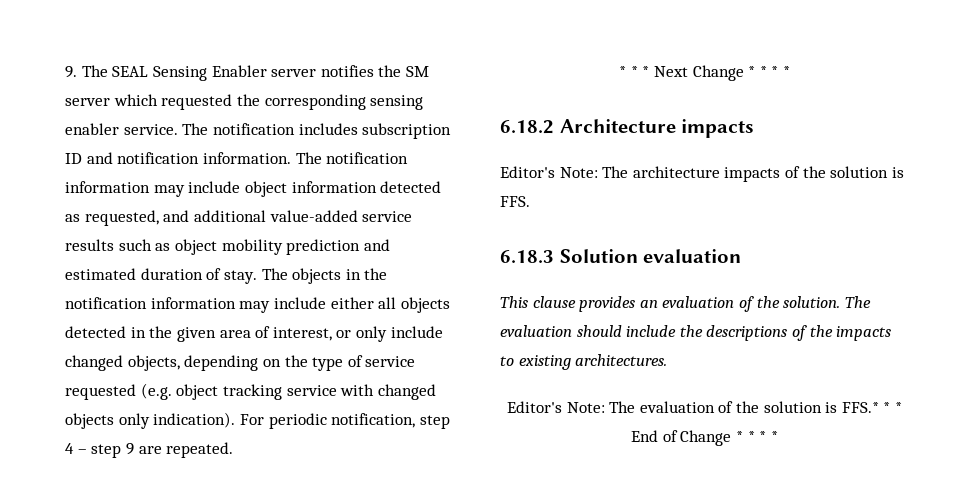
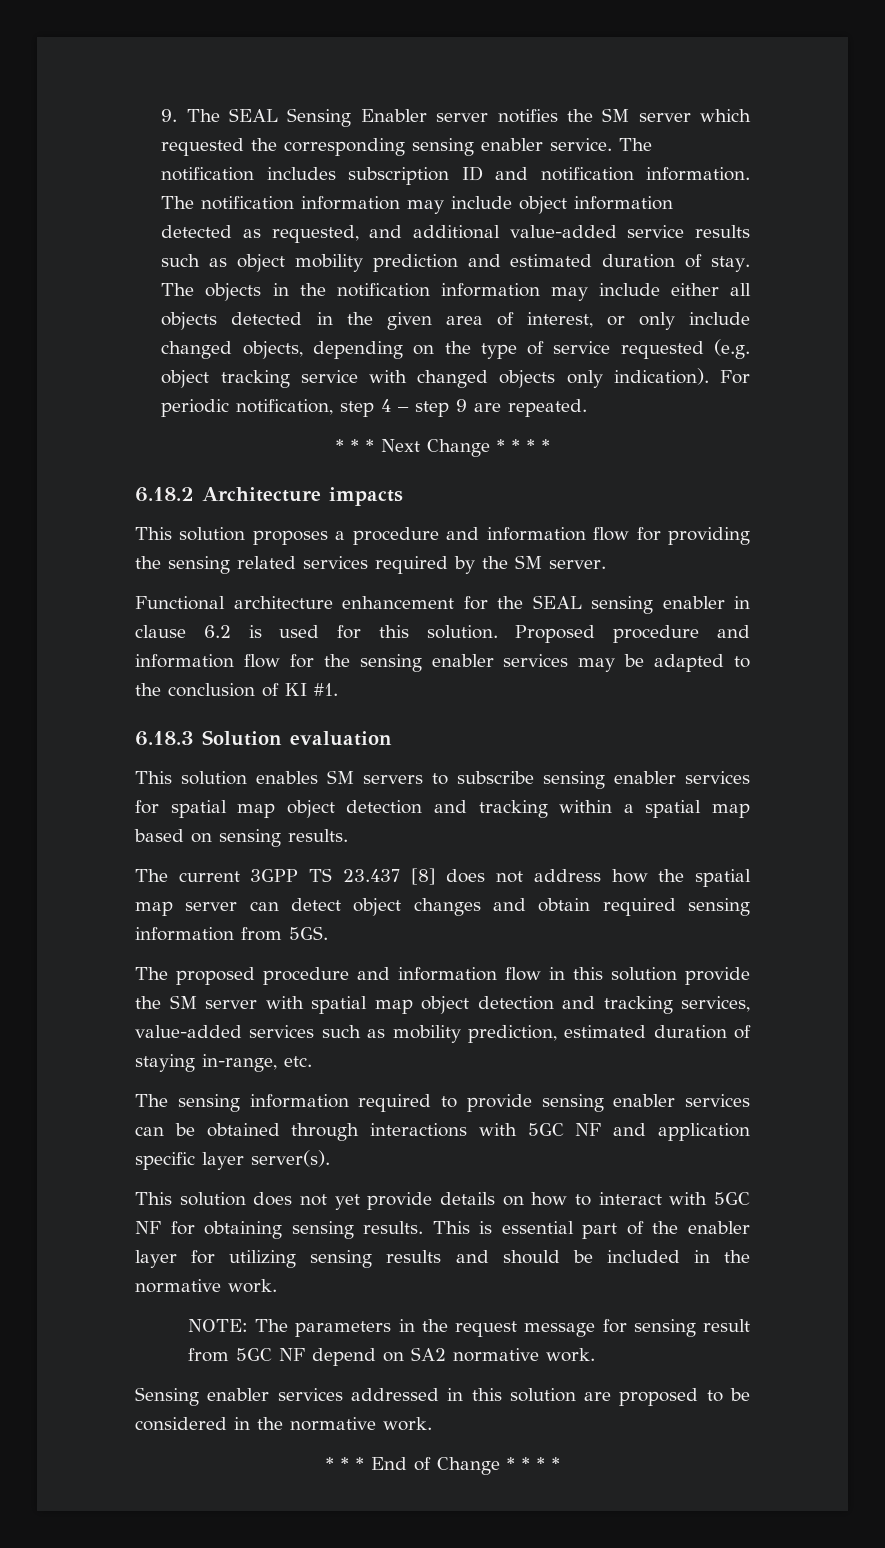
[500,166,904,182] [500,196,530,207] [500,249,742,263] [500,296,871,312] [500,325,892,341] [500,354,668,370] [507,401,879,413] Editor's Note: The architecture impacts of the solution is FFS. // 6.18.3 Solution evaluation // This clause provides an evaluation of the solution. The evaluation should include the descriptions of the impacts to existing architectures. // Editor's Note: The evaluation of the solution is FFS.* -> [135,527,751,545] [135,555,606,574] [135,595,750,614] [135,625,750,643] [135,654,750,672] [135,683,338,697] [135,730,392,746] [135,770,750,789] [135,800,751,818] [134,829,348,847] [135,868,752,887] [135,898,750,916] [135,926,328,941] [135,967,750,985] [135,995,750,1014] [135,1025,751,1043] [135,1054,312,1072] [135,1094,750,1112] [135,1123,750,1141] [135,1150,330,1170] [135,1192,750,1210] [135,1221,750,1239] [135,1250,751,1268] [135,1279,277,1293] [187,1319,750,1337] [187,1347,595,1366] [135,1387,750,1406] [135,1417,432,1431] [325,1457,334,1470] This solution proposes a procedure and information flow for providing the sensing related services required by the SM server. // Functional architecture enhancement for the SEAL sensing enabler in clause 6.2 is used for this solution. Proposed procedure and information flow for the sensing enabler services may be adapted to the conclusion of KI #1. // 6.18.3 Solution evaluation // This solution enables SM servers to subscribe sensing enabler services for spatial map object detection and tracking within a spatial map based on sensing results. // The current 3GPP TS 23.437 [8] does not address how the spatial map server can detect object changes and obtain required sensing information from 5GS. // The proposed procedure and information flow in this solution provide the SM server with spatial map object detection and tracking services, value-added services such as mobility prediction, estimated duration of staying in-range, etc. // The sensing information required to provide sensing enabler services can be obtained through interactions with 5GC NF and application specific layer server(s). // This solution does not yet provide details on how to interact with 5GC NF for obtaining sensing results. This is essential part of the enabler layer for utilizing sensing results and should be included in the normative work. // NOTE: The parameters in the request message for sensing result from 5GC NF depend on SA2 normative work. // Sensing enabler services addressed in this solution are proposed to be considered in the normative work. // *

